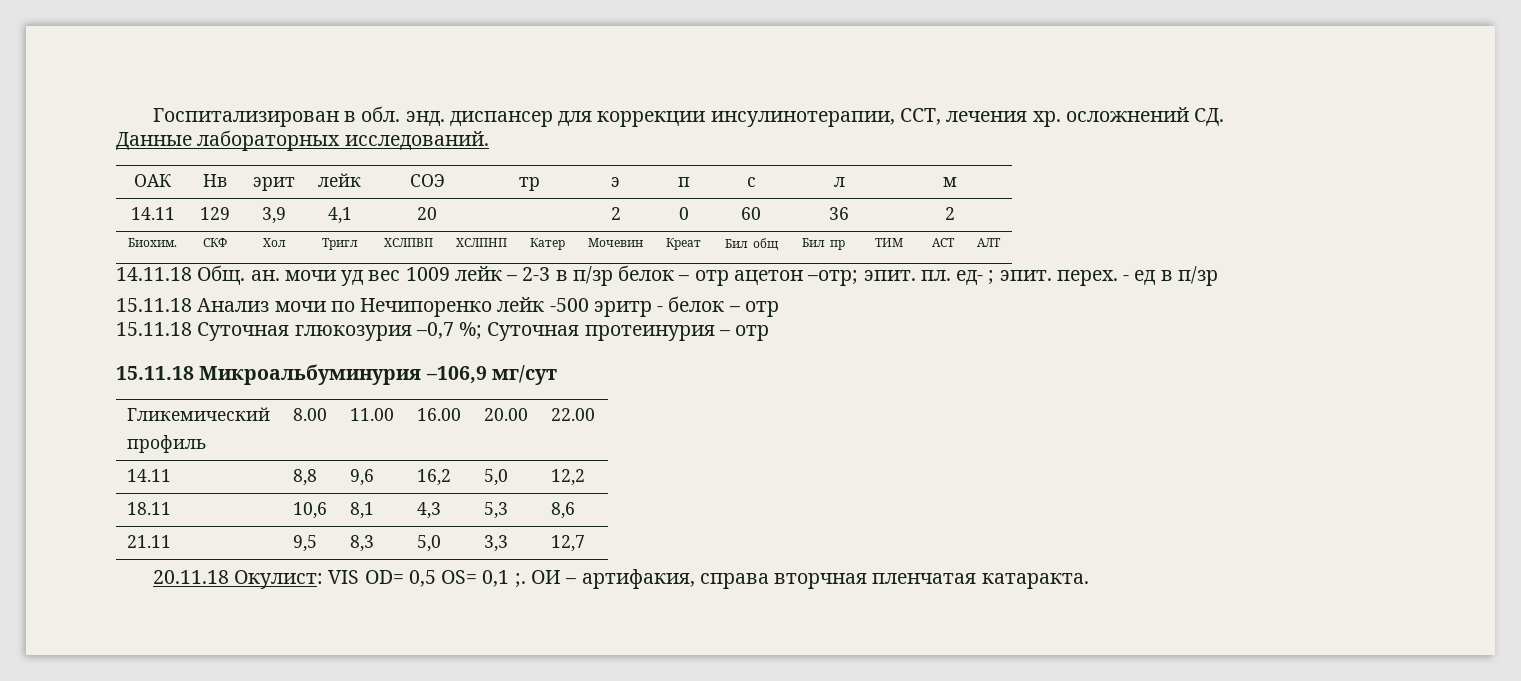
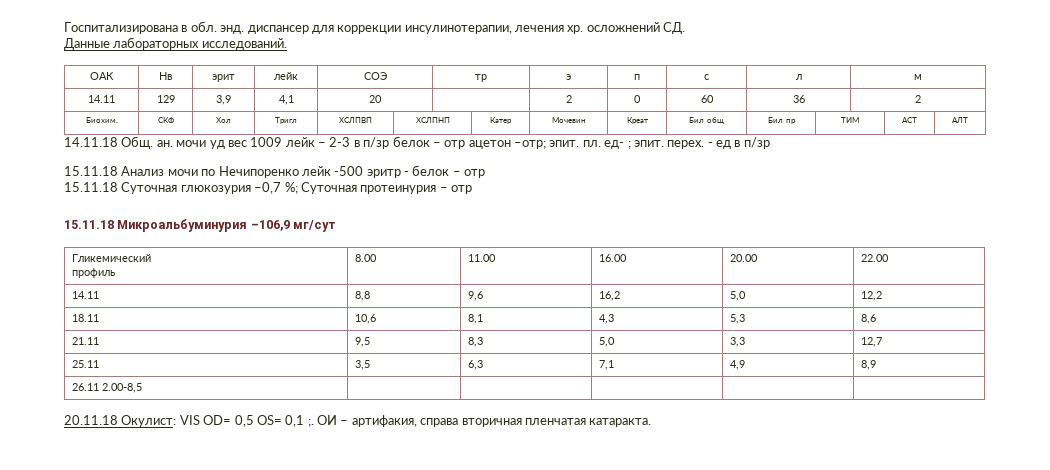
[152,108,339,127] Госпитализирован -> [64,22,178,34] Госпитализирована
[899,108,941,125] ССТ, -> (512, 29) none
(586, 543) none -> [72,360,100,368] [355,360,371,370] [468,360,484,370] [599,360,615,370] [730,360,746,370] [861,360,877,370] [72,383,143,393] // 25.11 | 3,5 | 6,3 | 7,1 | 4,9 | 8,9 // 26.11 2.00-8,5 | | | | |
[774,573,868,589] вторчная -> [461,418,522,427] вторичная

